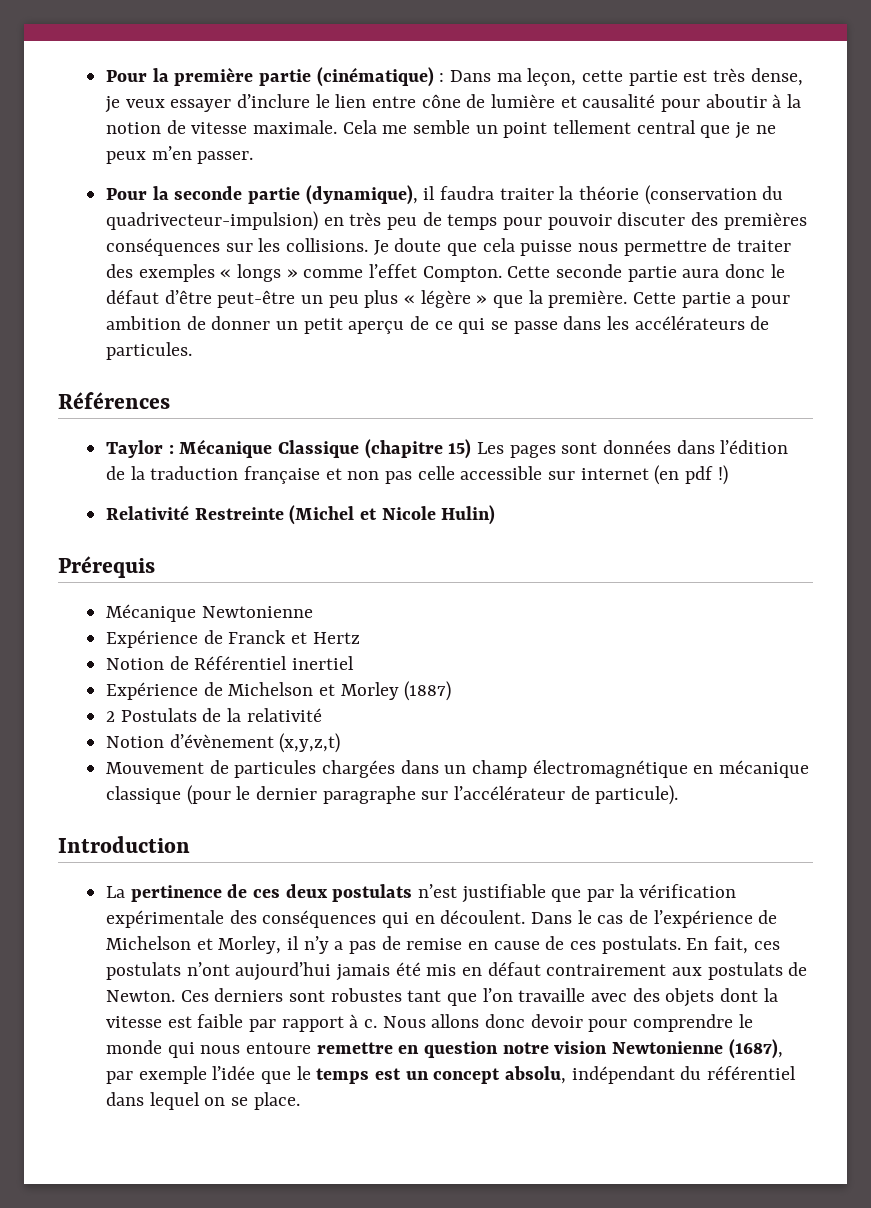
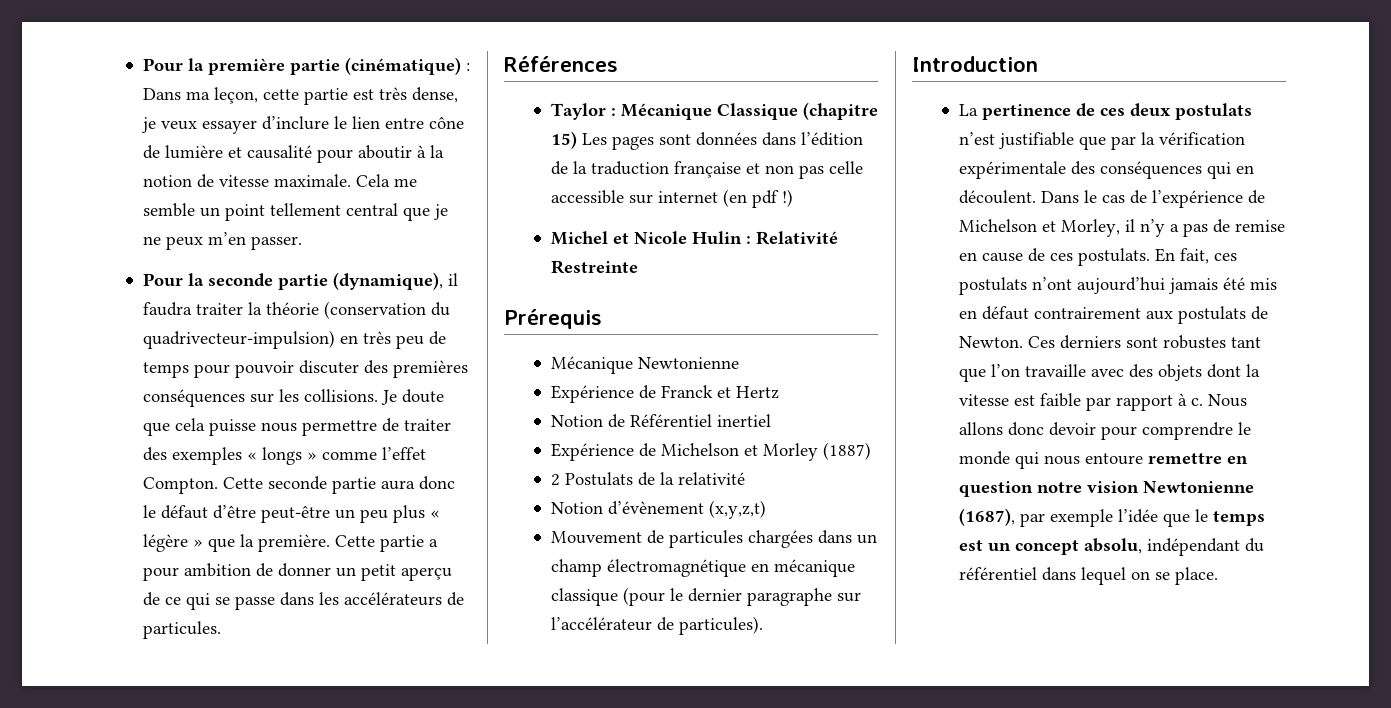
[106,505,496,525] Relativité Restreinte (Michel et Nicole Hulin) -> [550,231,838,245] [550,260,638,274] Michel et Nicole Hulin : Relativité Restreinte
[595,785,679,805] particule). -> [678,616,763,635] particules).

